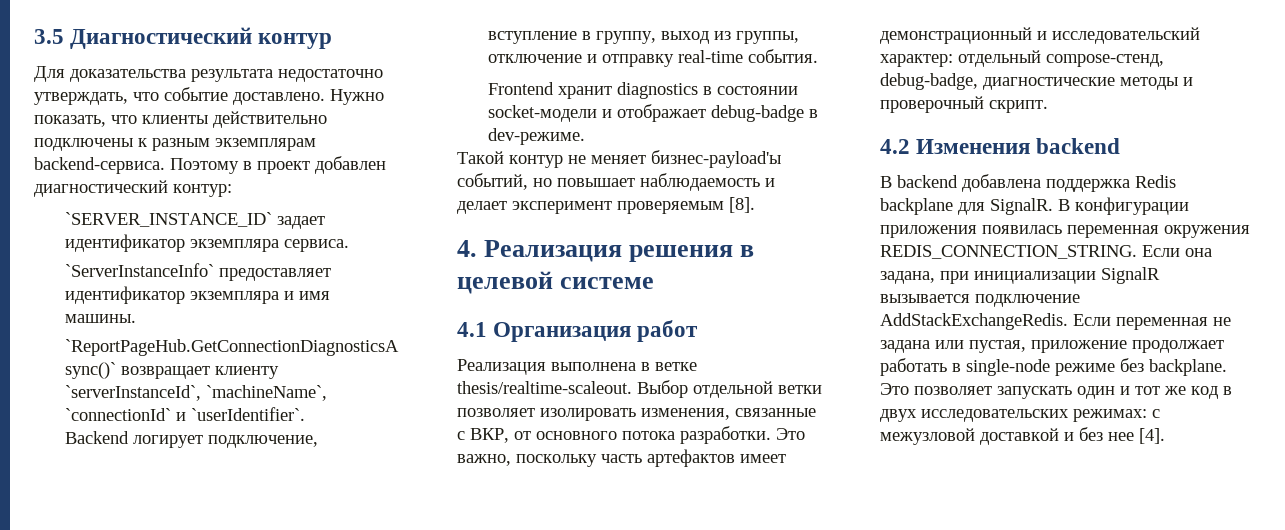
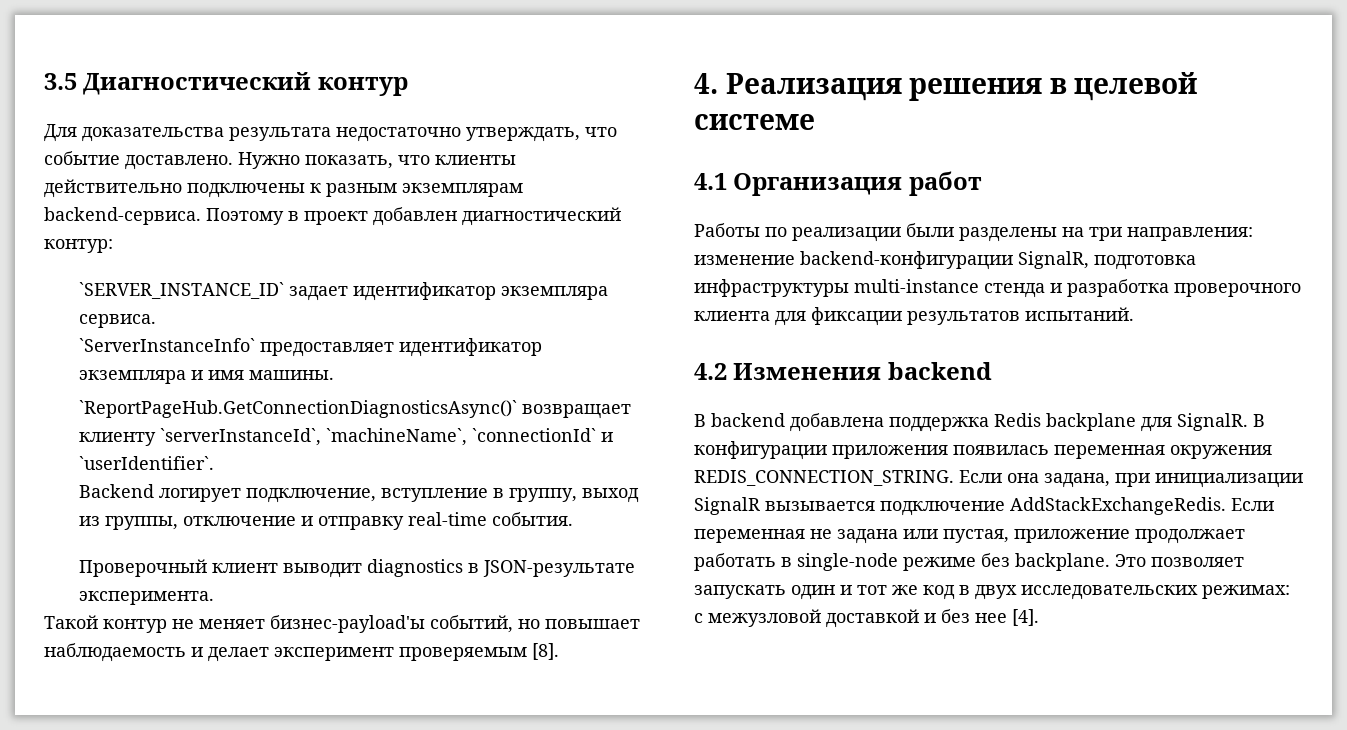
[488,82,799,99] [488,104,819,122] [488,128,586,145] Frontend хранит diagnostics в состоянии socket-модели и отображает debug-badge в dev-режиме. -> [79,559,636,578] [79,591,215,605] Проверочный клиент выводит diagnostics в JSON-результате эксперимента.
[457,359,697,375] [457,380,822,398] [457,408,816,421] [457,426,805,444] [457,449,786,467] [880,27,1200,44] [880,50,1164,67] [880,73,1193,90] [880,96,1048,113] Реализация выполнена в ветке thesis/realtime-scaleout. Выбор отдельной ветки позволяет изолировать изменения, связанные с ВКР, от основного потока разработки. Это важно, поскольку часть артефактов имеет демонстрационный и исследовательский характер: отдельный compose-стенд, debug-badge, диагностические методы и проверочный скрипт. -> [694,223,1253,242] [694,251,1196,270] [694,279,1301,298] [694,307,1134,326] Работы по реализации были разделены на три направления: изменение backend-конфигурации SignalR, подготовка инфраструктуры multi-instance стенда и разработка проверочного клиента для фиксации результатов испытаний.

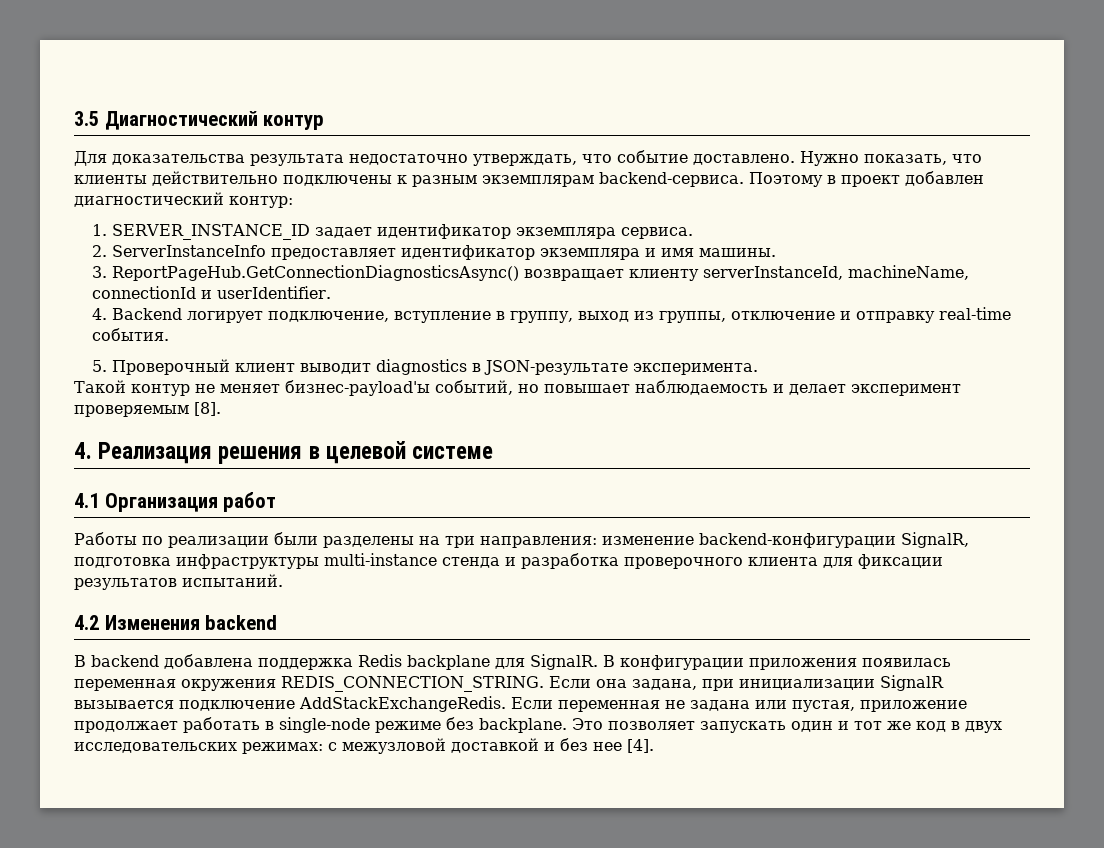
[79,282,285,299] `SERVER_INSTANCE_ID` -> [92,224,311,240] 1. SERVER_INSTANCE_ID
[79,338,256,352] `ServerInstanceInfo` -> [92,245,267,257] 2. ServerInstanceInfo
[79,400,632,419] [79,428,614,446] [79,456,215,470] `ReportPageHub.GetConnectionDiagnosticsAsync()` возвращает клиенту `serverInstanceId`, `machineName`, `connectionId` и `userIdentifier`. // -> [92,265,970,281] [92,286,332,299] [92,308,108,320] 3. ReportPageHub.GetConnectionDiagnosticsAsync() возвращает клиенту serverInstanceId, machineName, connectionId и userIdentifier. // 4.
(574, 519) none -> [92,360,108,372] 5.

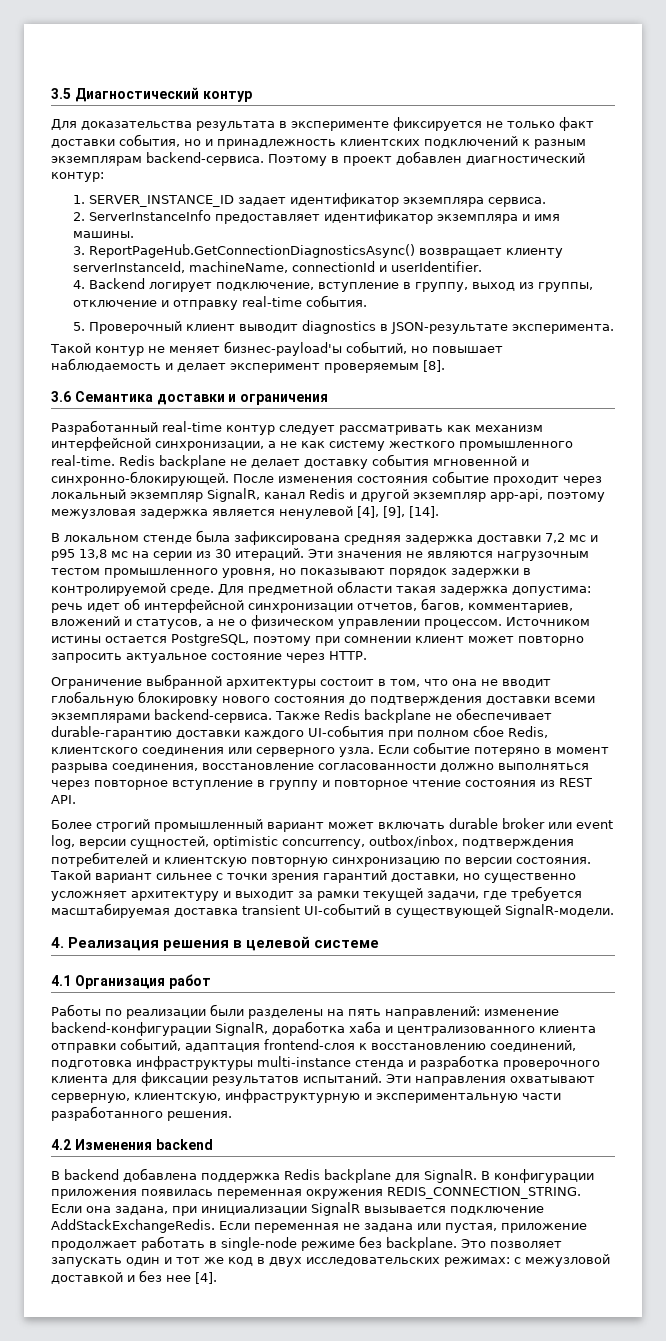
[349,150,982,166] [74,171,392,186] недостаточно утверждать, что событие доставлено. Нужно показать, что клиенты действительно подключены -> [279,117,594,131] [51,134,518,149] в эксперименте фиксируется не только факт доставки события, но и принадлежность клиентских подключений
(221, 409) none -> [51,391,329,405] [51,420,543,435] [51,437,573,451] [51,454,529,469] [51,471,602,486] [51,488,605,502] [51,506,439,519] [51,530,598,545] [51,548,589,561] [51,568,531,578] [51,581,591,596] [51,598,573,613] [51,615,590,629] [51,634,584,646] [51,651,367,663] [51,674,551,689] [51,691,595,706] [51,708,552,723] [51,725,548,740] [51,742,609,757] [51,763,589,773] [51,778,592,790] [51,795,76,804] [51,818,613,832] [51,835,574,849] [51,852,591,867] [50,870,576,883] [51,886,582,901] [51,903,614,918] // 3.6 Семантика доставки и ограничения // Разработанный real-time контур следует рассматривать как механизм интерфейсной синхронизации, а не как систему жесткого промышленного real-time. Redis backplane не делает доставку события мгновенной и синхронно-блокирующей. После изменения состояния событие проходит через локальный экземпляр SignalR, канал Redis и другой экземпляр app-api, поэтому межузловая задержка является ненулевой [4], [9], [14]. // В локальном стенде была зафиксирована средняя задержка доставки 7,2 мс и p95 13,8 мс на серии из 30 итераций. Эти значения не являются нагрузочным тестом промышленного уровня, но показывают порядок задержки в контролируемой среде. Для предметной области такая задержка допустима: речь идет об интерфейсной синхронизации отчетов, багов, комментариев, вложений и статусов, а не о физическом управлении процессом. Источником истины остается PostgreSQL, поэтому при сомнении клиент может повторно запросить актуальное состояние через HTTP. // Ограничение выбранной архитектуры состоит в том, что она не вводит глобальную блокировку нового состояния до подтверждения доставки всеми экземплярами backend-сервиса. Также Redis backplane не обеспечивает durable-гарантию доставки каждого UI-события при полном сбое Redis, клиентского соединения или серверного узла. Если событие потеряно в момент разрыва соединения, восстановление согласованности должно выполняться через повторное вступление в группу и повторное чтение состояния из REST API. // Более строгий промышленный вариант может включать durable broker или event log, версии сущностей, optimistic concurrency, outbox/inbox, подтверждения потребителей и клиентскую повторную синхронизацию по версии состояния. Такой вариант сильнее с точки зрения гарантий доставки, но существенно усложняет архитектуру и выходит за рамки текущей задачи, где требуется масштабируемая доставка transient UI-событий в существующей SignalR-модели.
[445,536,597,548] три направления: -> [348,1006,480,1019] пять направлений:
(969, 540) none -> [272,1021,596,1036] [51,1038,576,1053] доработка хаба и централизованного клиента отправки событий, адаптация frontend-слоя к восстановлению соединений,
(283, 580) none -> [386,1074,595,1086] [51,1089,561,1103] [51,1106,232,1121] Эти направления охватывают серверную, клиентскую, инфраструктурную и экспериментальную части разработанного решения.

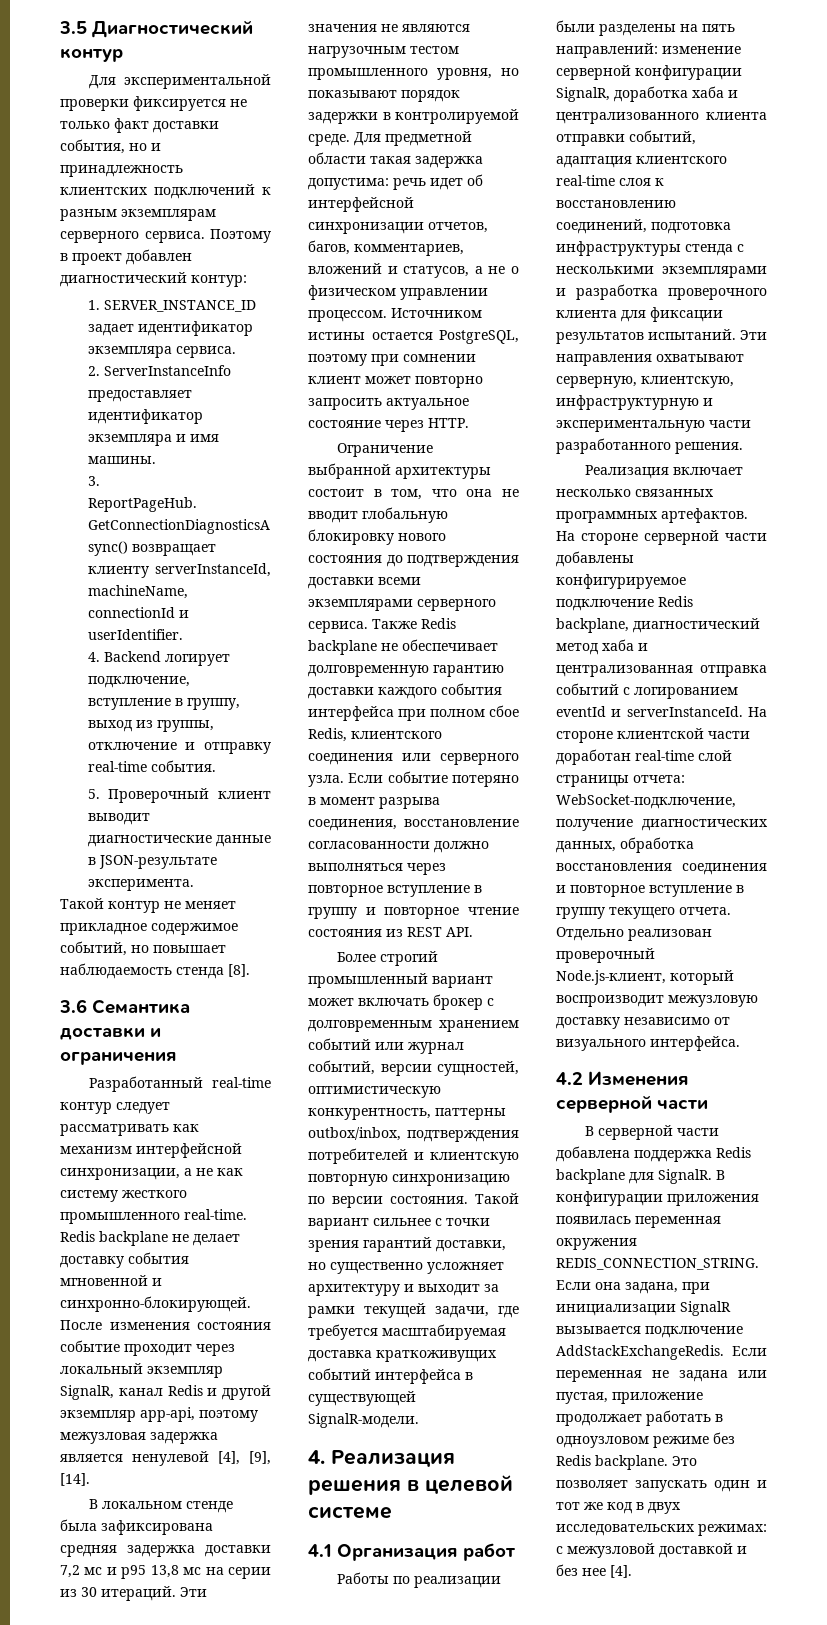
[81,121,389,131] доказательства результата в эксперименте -> [124,74,271,89] [60,99,129,111] экспериментальной проверки
[146,152,264,166] backend-сервиса. -> [60,231,205,243] серверного сервиса.
[301,320,376,334] diagnostics -> [87,835,271,847] диагностические данные
[224,341,342,356] бизнес-payload'ы -> [60,923,238,935] прикладное содержимое
[165,363,419,373] и делает эксперимент проверяемым -> [176,967,224,979] стенда
[154,709,272,723] backend-сервиса. -> [417,599,496,611] [308,621,368,633] серверного сервиса.
[51,725,384,740] durable-гарантию доставки каждого UI-события -> [308,665,504,677] [308,683,502,699] [308,706,394,721] долговременную гарантию доставки каждого события интерфейса
[449,818,613,829] [51,835,365,849] durable broker или event log, версии сущностей, optimistic concurrency, -> [433,994,494,1010] [308,1020,519,1032] [308,1038,464,1054] [308,1060,519,1076] [308,1086,441,1098] [308,1108,506,1120] брокер с долговременным хранением событий или журнал событий, версии сущностей, оптимистическую конкурентность, паттерны
[242,903,380,915] transient UI-событий -> [376,1350,497,1362] [308,1368,461,1384] краткоживущих событий интерфейса
[51,1022,211,1036] backend-конфигурации -> [556,65,742,80] серверной конфигурации
[264,1039,355,1050] frontend-слоя -> [636,156,727,164] [556,175,651,186] клиентского real-time слоя
[257,1056,404,1069] multi-instance стенда -> [685,244,744,256] [556,266,767,278] стенда с несколькими экземплярами
(232, 1116) none -> [585,465,744,479] [556,489,714,497] [556,508,748,523] [556,530,767,545] [556,551,634,567] [556,574,686,589] [556,596,693,611] [556,618,760,633] [556,639,648,655] [556,665,767,677] [556,683,738,699] [556,706,767,717] [556,728,750,743] [556,749,732,765] [556,775,685,787] [556,794,736,809] [556,819,768,831] [556,837,694,853] [556,863,767,875] [556,885,744,897] [556,907,731,919] [556,927,712,941] [556,948,655,963] [556,970,734,985] [556,995,758,1007] [556,1017,730,1029] [556,1036,740,1051] // Реализация включает несколько связанных программных артефактов. На стороне серверной части добавлены конфигурируемое подключение Redis backplane, диагностический метод хаба и централизованная отправка событий с логированием eventId и serverInstanceId. На стороне клиентской части доработан real-time слой страницы отчета: WebSocket-подключение, получение диагностических данных, обработка восстановления соединения и повторное вступление в группу текущего отчета. Отдельно реализован проверочный Node.js-клиент, который воспроизводит межузловую доставку независимо от визуального интерфейса.
[155,1139,213,1150] [51,1169,119,1180] backend // В backend -> [556,1095,708,1113] [585,1125,720,1140] серверной части // В серверной части
[221,1237,297,1251] single-node -> [556,1436,649,1448] одноузловом
(382, 1242) none -> [556,1455,591,1466] Redis

